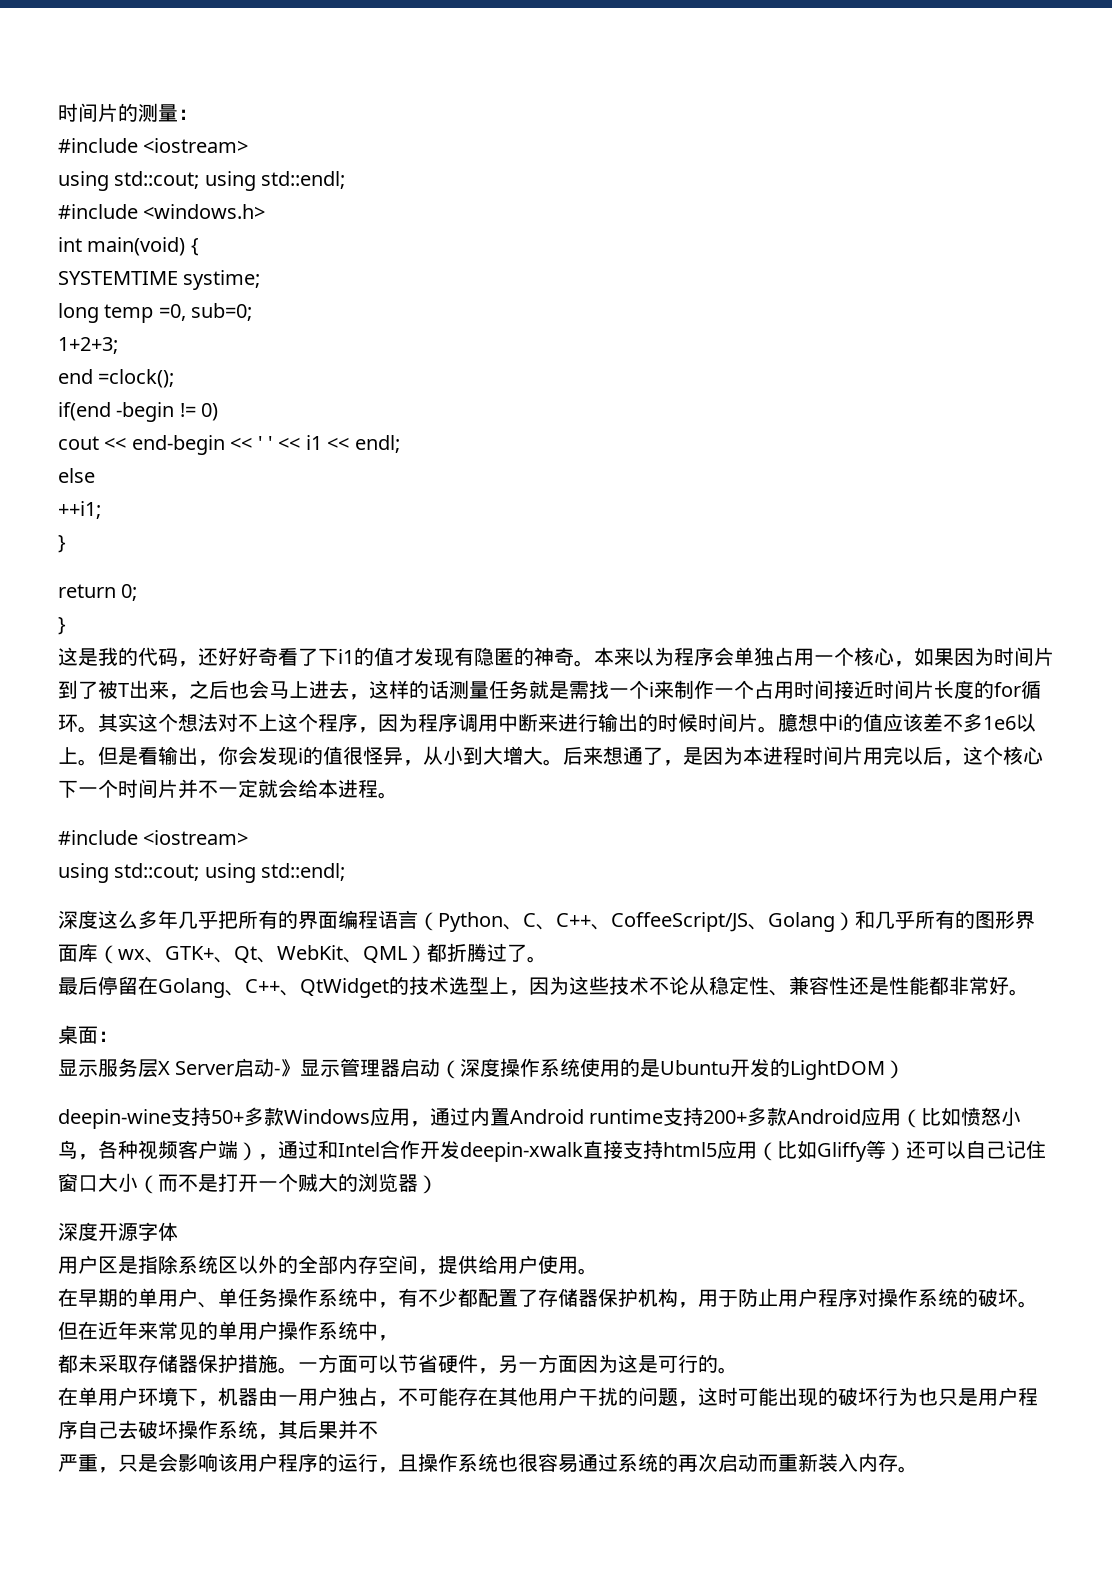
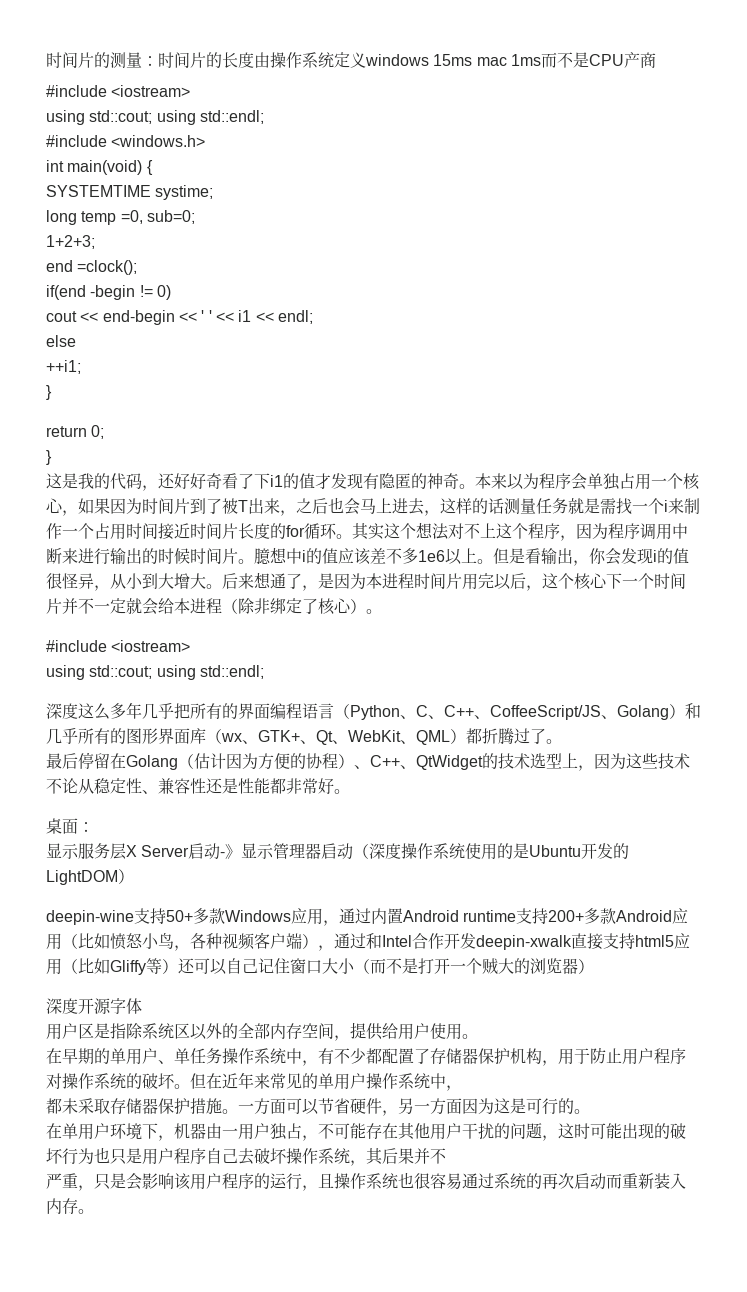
(198, 114) none -> [158,52,656,69] 时间片的长度由操作系统定义windows 15ms mac 1ms而不是CPU产商
(378, 788) none -> [222,598,366,615] （除非绑定了核心）
(225, 988) none -> [178,753,354,770] （估计因为方便的协程）

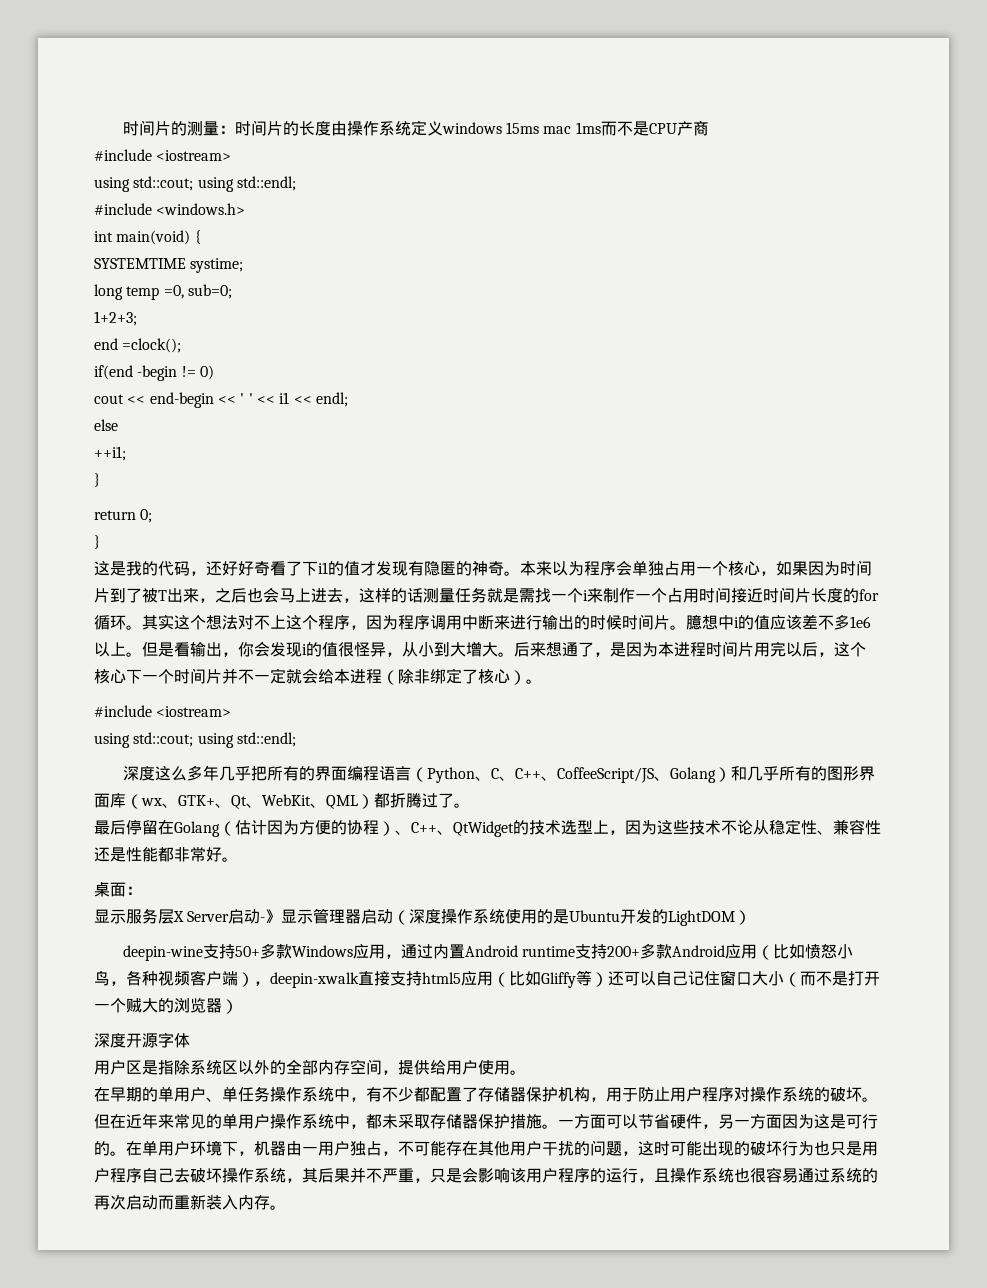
[334,933,476,949] 通过和Intel合作开发 -> (270, 983) none
(462, 1088) // -> (366, 1126) none
(590, 1111) // -> (126, 1153) none
(446, 1156) // -> (382, 1175) none

